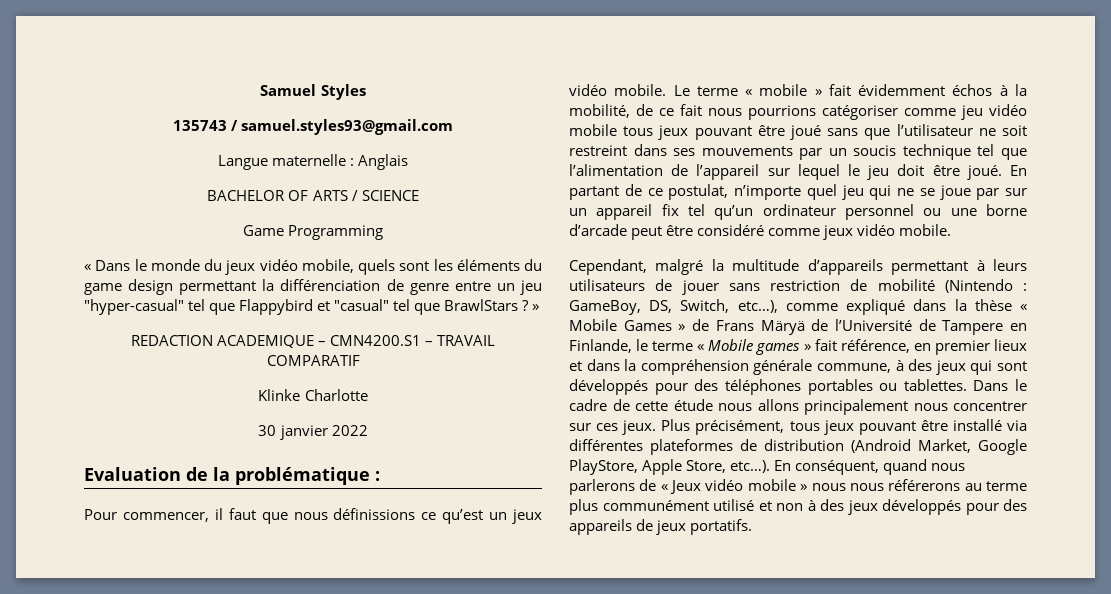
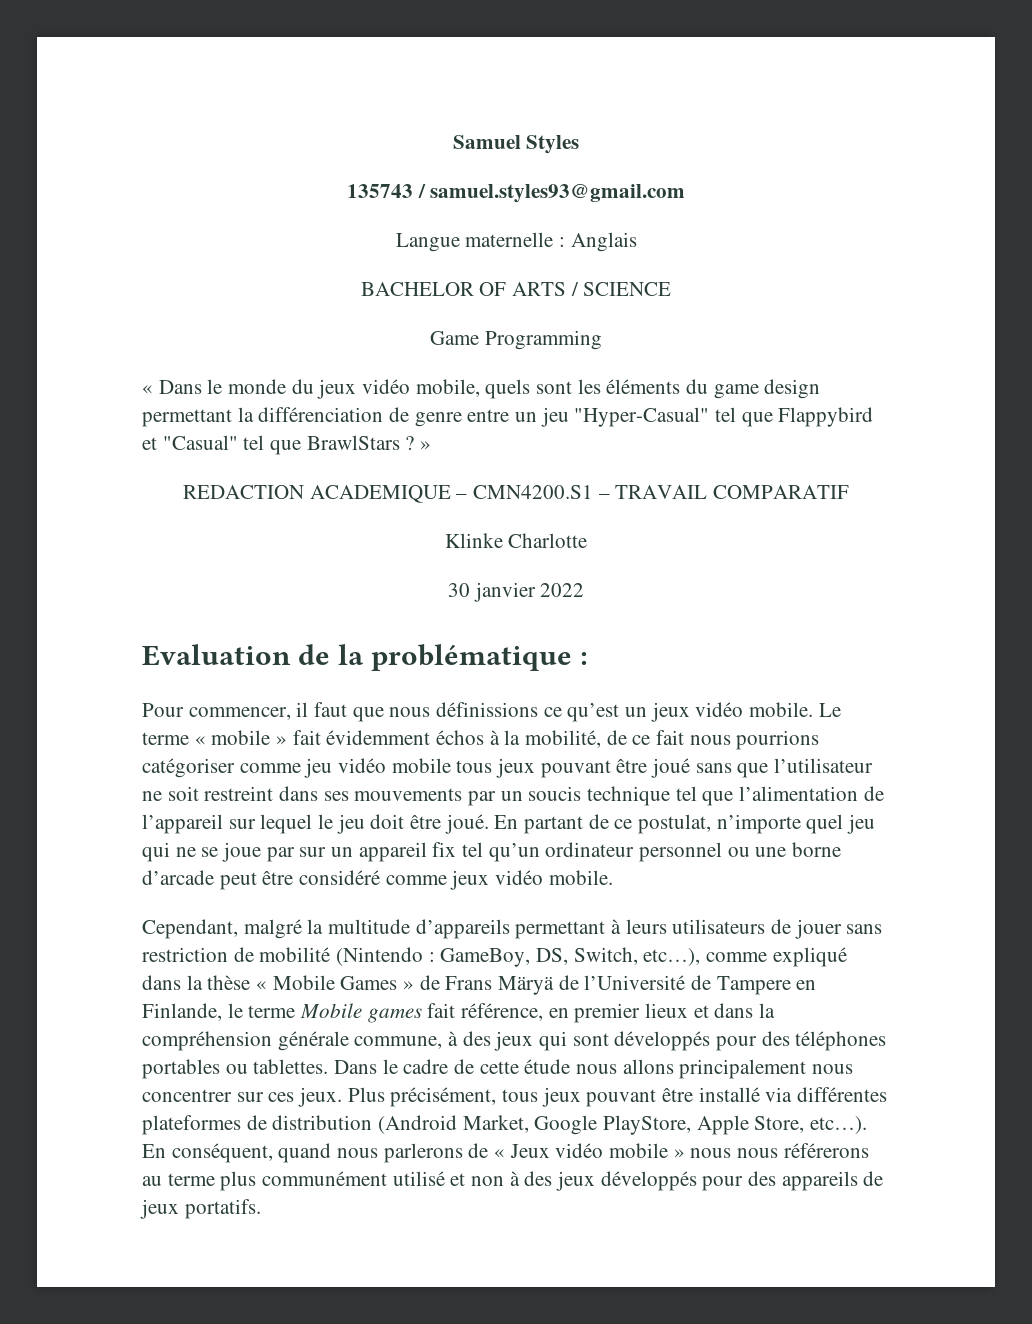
[84,299,184,315] "hyper-casual" -> [574,407,710,427] "Hyper-Casual"
[334,299,390,311] "casual" -> [162,435,238,450] "Casual"
[697,344,705,351] « -> (296, 1011) none
[803,344,811,351] » -> (422, 1015) none

